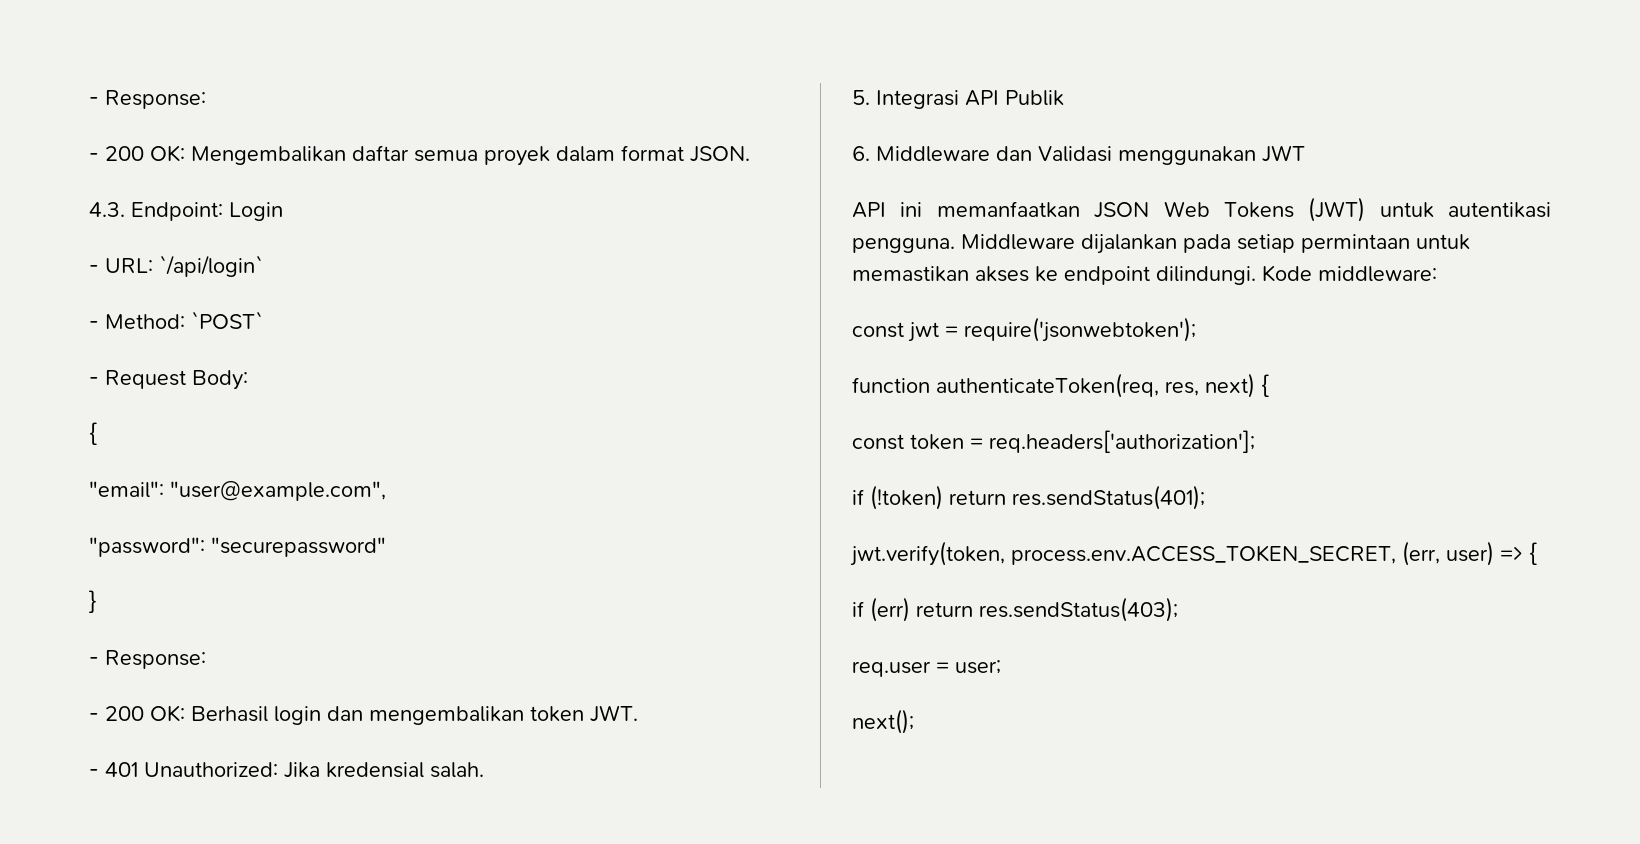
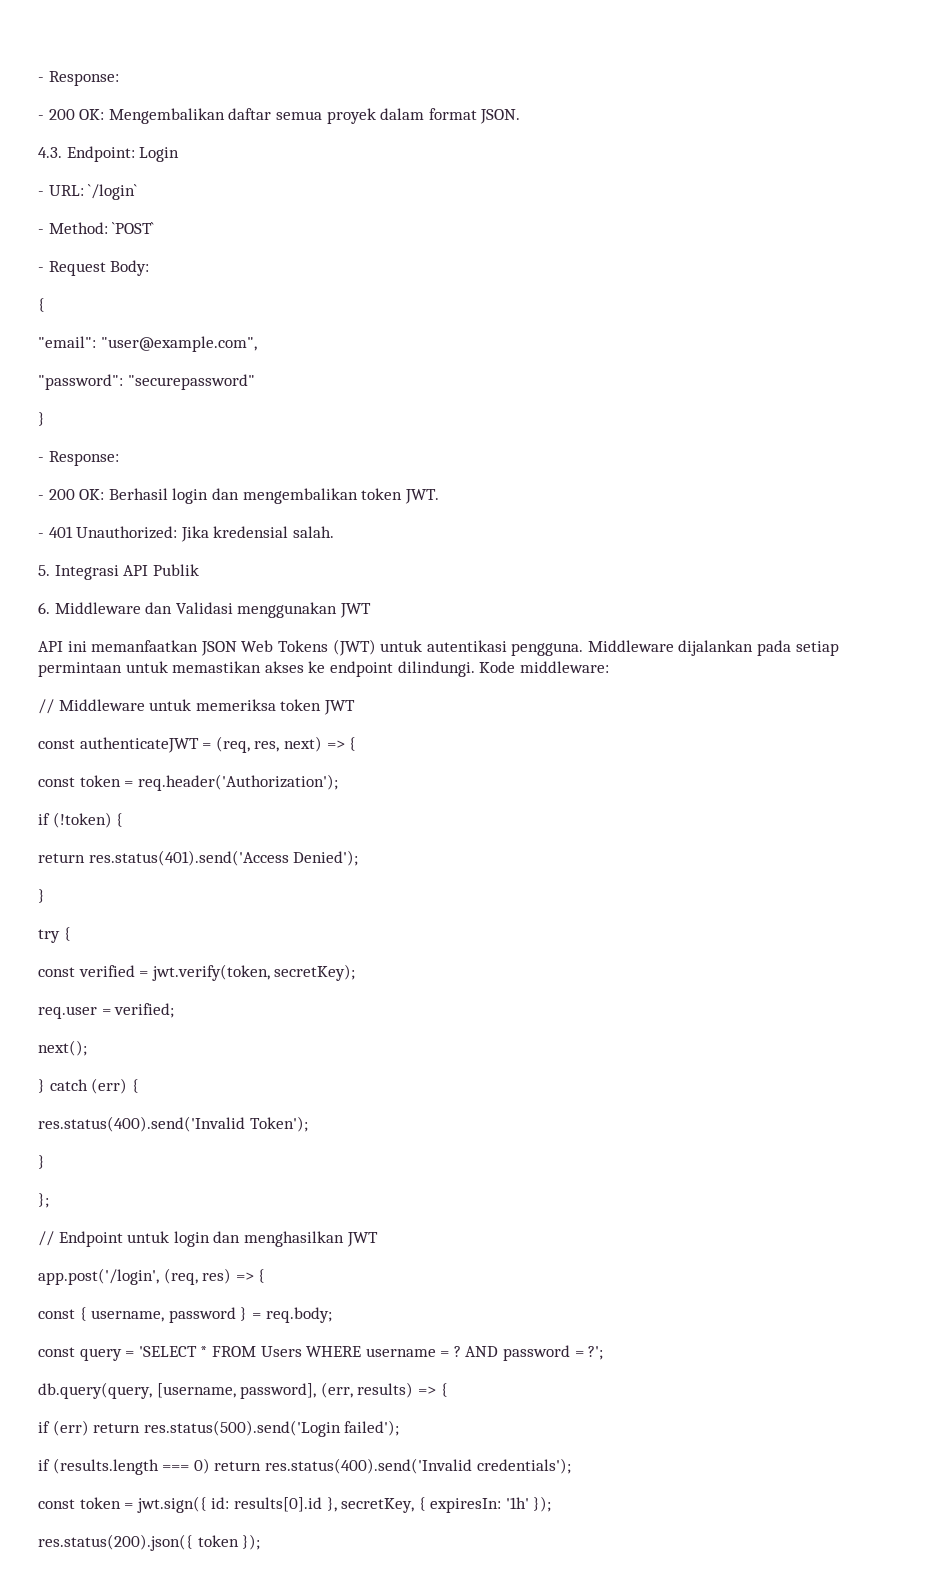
[159,255,263,277] `/api/login` -> [88,184,138,200] `/login`
[852,317,1196,342] [852,373,1159,398] const jwt = require('jsonwebtoken'); // function authenticateToken(req, -> [38,699,355,715] [38,736,250,753] // Middleware untuk memeriksa token JWT // const authenticateJWT = (req,
(1255, 385) none -> [326,740,345,749] =>
[989,430,1255,453] req.headers['authorization']; -> [137,774,338,791] req.header('Authorization');
[949,485,1205,510] [850,541,1494,566] return res.sendStatus(401); // jwt.verify(token, process.env.ACCESS_TOKEN_SECRET, (err, user) -> [116,813,124,827] [38,850,359,866] [38,889,45,903] [38,927,71,943] [38,964,356,981] [38,1003,175,1019] [38,1040,87,1056] [38,1078,139,1094] [38,1116,308,1132] [38,1155,45,1169] [38,1193,49,1208] [38,1231,378,1247] [38,1268,266,1285] [38,1307,332,1323] [38,1345,604,1361] [38,1382,414,1399] { // return res.status(401).send('Access Denied'); // } // try { // const verified = jwt.verify(token, secretKey); // req.user = verified; // next(); // } catch (err) { // res.status(400).send('Invalid Token'); // } // }; // // Endpoint untuk login dan menghasilkan JWT // app.post('/login', (req, res) => { // const { username, password } = req.body; // const query = 'SELECT * FROM Users WHERE username = ? AND password = ?'; // db.query(query, [username, password], (err, results)
[979,597,1178,622] [852,660,1001,677] [852,709,914,734] res.sendStatus(403); // req.user = user; // next(); -> [143,1420,400,1437] [38,1458,571,1475] [38,1496,552,1513] [38,1534,261,1551] res.status(500).send('Login failed'); // if (results.length === 0) return res.status(400).send('Invalid credentials'); // const token = jwt.sign({ id: results[0].id }, secretKey, { expiresIn: '1h' }); // res.status(200).json({ token });

